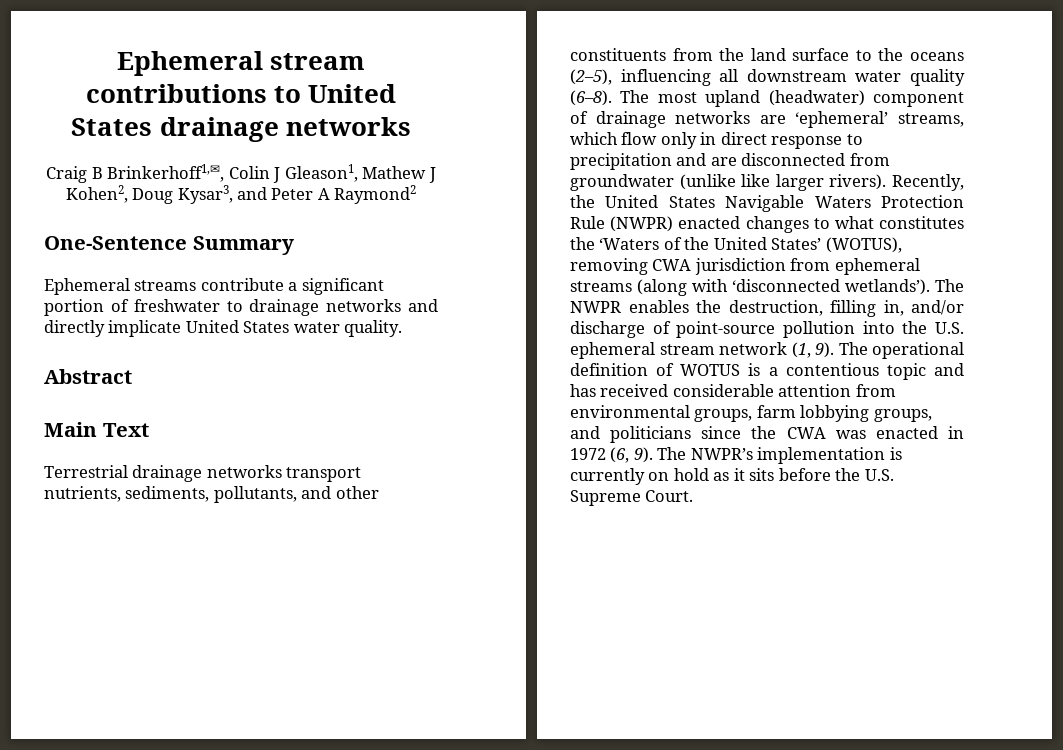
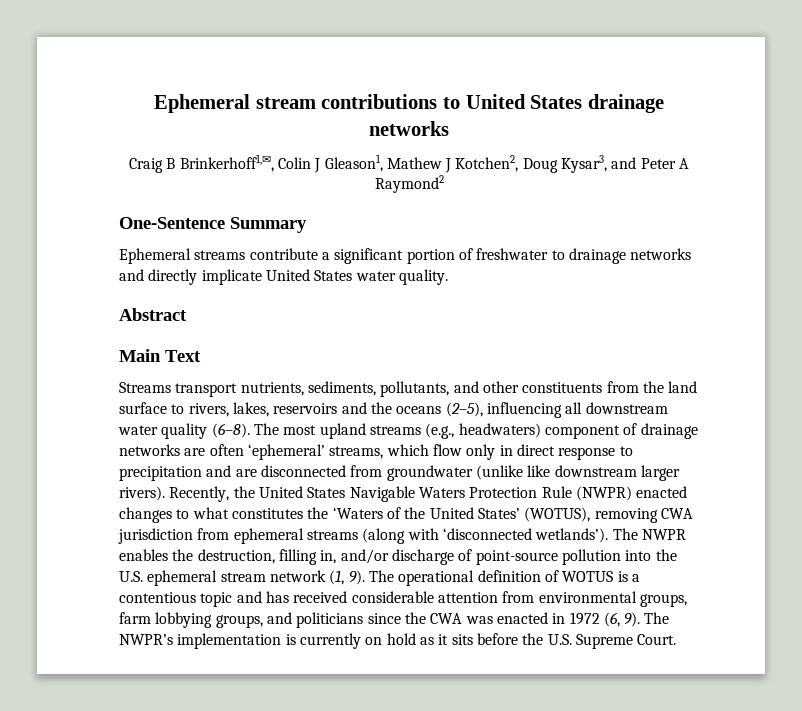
[65,185,128,203] Kohen2, -> [455,155,519,172] Kotchen2,
[44,465,282,482] Terrestrial drainage networks -> [119,382,171,393] Streams
(872, 55) none -> [188,402,367,417] rivers, lakes, reservoirs and
[768,90,865,106] (headwater) -> [369,423,541,439] streams (e.g., headwaters)
(786, 119) none -> [209,444,244,456] often
(771, 180) none -> [554,465,637,477] downstream

